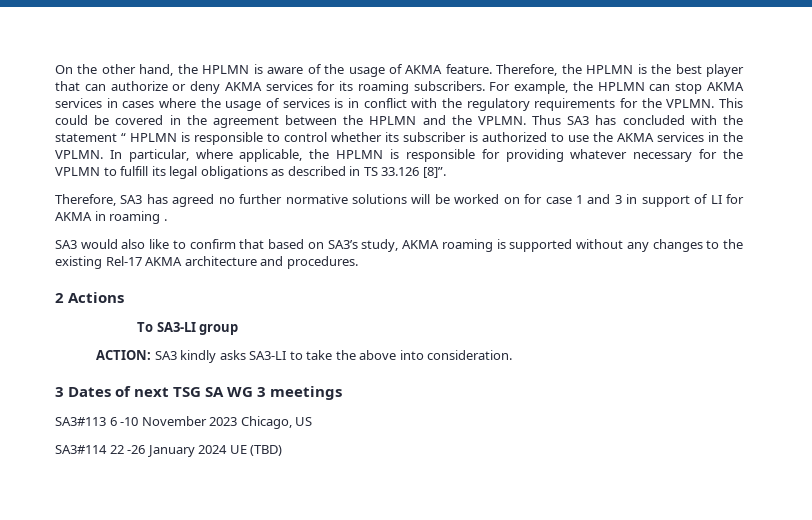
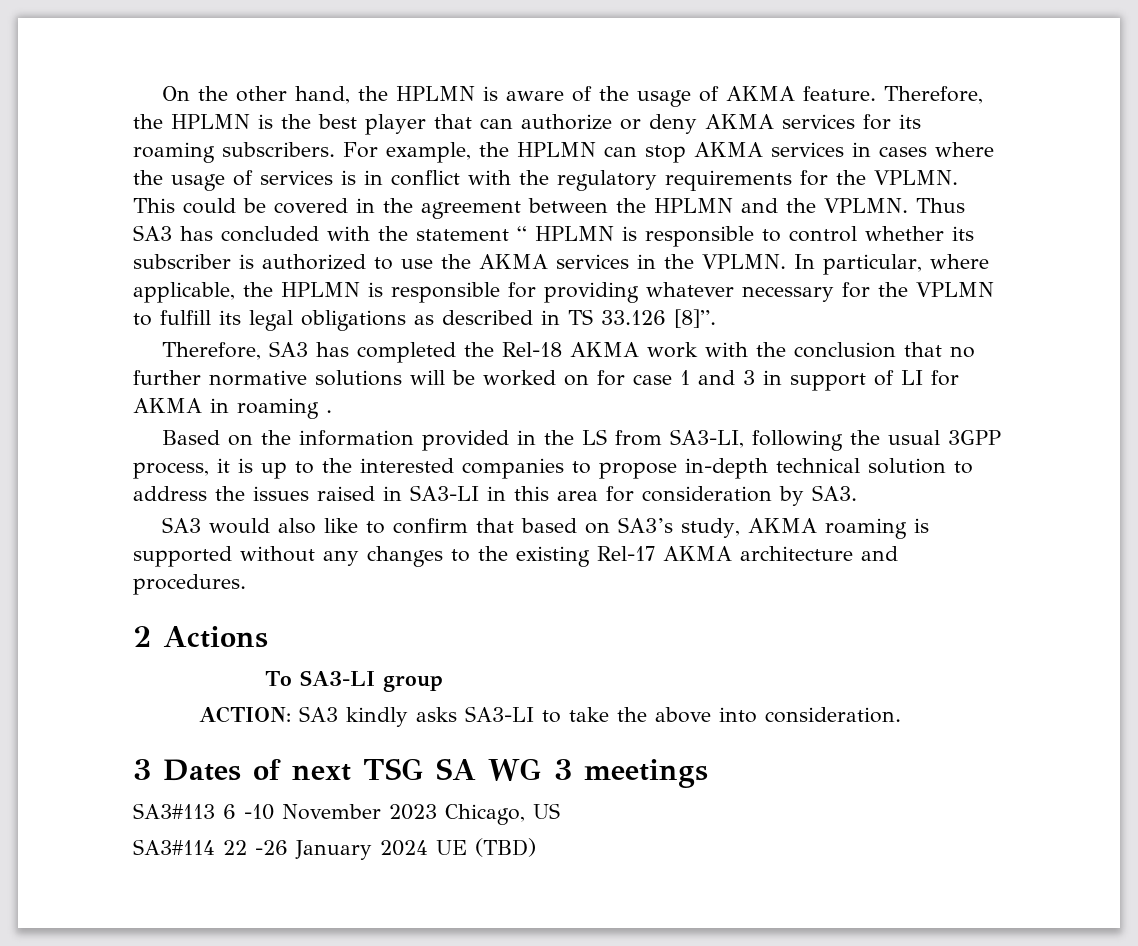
[172,194,215,207] agreed -> [357,342,943,363] completed the Rel-18 AKMA work with the conclusion that
(167, 220) none -> [162,429,1002,451] [133,458,973,479] [133,485,857,506] // Based on the information provided in the LS from SA3-LI, following the usual 3GPP process, it is up to the interested companies to propose in-depth technical solution to address the issues raised in SA3-LI in this area for consideration by SA3.

